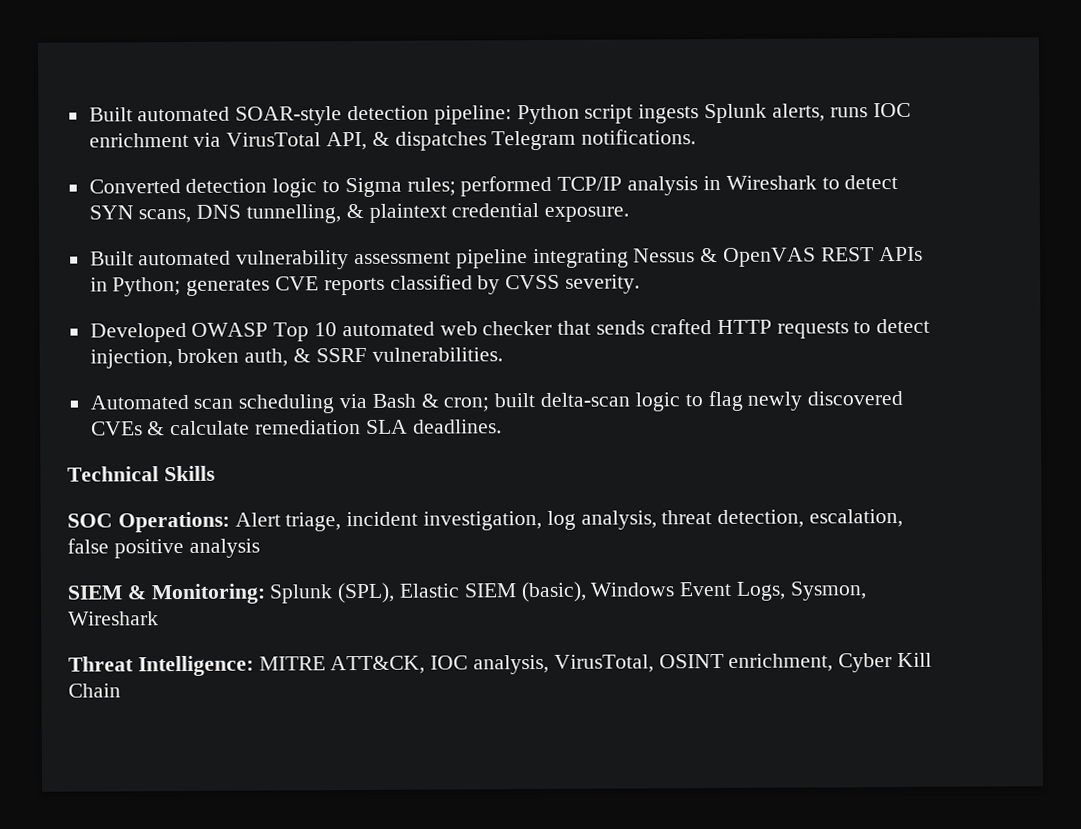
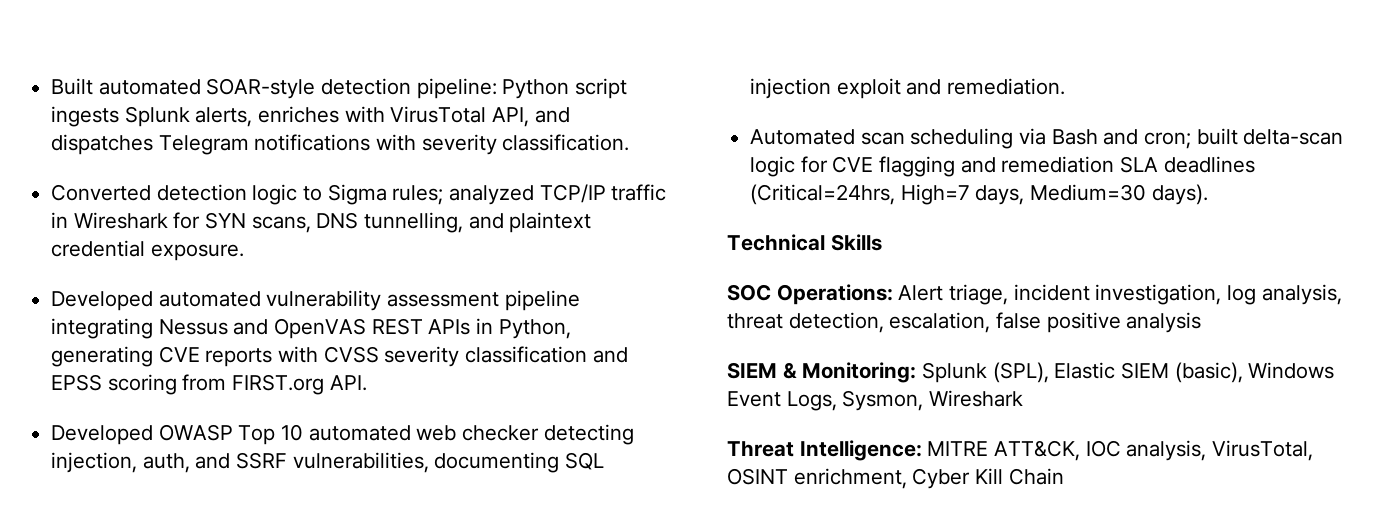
[829,102,911,118] [88,132,222,148] runs IOC enrichment via -> [258,106,385,123] enriches with
[371,131,390,146] & -> [534,107,570,123] and
[581,129,697,145] notifications. -> [254,134,630,155] notifications with severity classification.
[460,174,899,197] performed TCP/IP analysis in Wireshark to detect -> [449,184,667,205] [51,212,201,229] analyzed TCP/IP traffic in Wireshark for
[345,203,364,219] & -> [468,213,504,229] and
[89,251,134,266] Built -> [51,291,154,311] Developed
[700,248,719,263] & -> [233,319,269,335] and
[112,274,641,297] Python; generates CVE reports classified by CVSS severity. -> [498,319,571,339] [51,346,628,367] [51,374,367,395] Python, generating CVE reports with CVSS severity classification and EPSS scoring from FIRST.org API.
[557,318,931,339] [89,347,503,369] that sends crafted HTTP requests to detect injection, broken auth, & SSRF vulnerabilities. -> [543,424,634,445] [51,452,605,473] [750,78,1066,99] detecting injection, auth, and SSRF vulnerabilities, documenting SQL injection exploit and remediation.
[420,393,439,408] & -> [1103,129,1139,145] and
[684,390,904,412] [90,419,502,436] to flag newly discovered CVEs & calculate remediation SLA deadlines. -> [800,156,1255,177] [750,184,1208,205] for CVE flagging and remediation SLA deadlines (Critical=24hrs, High=7 days, Medium=30 days).

